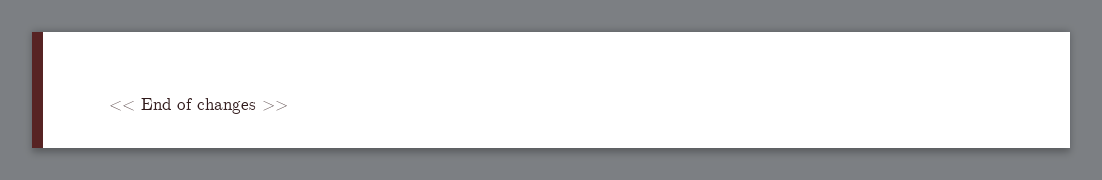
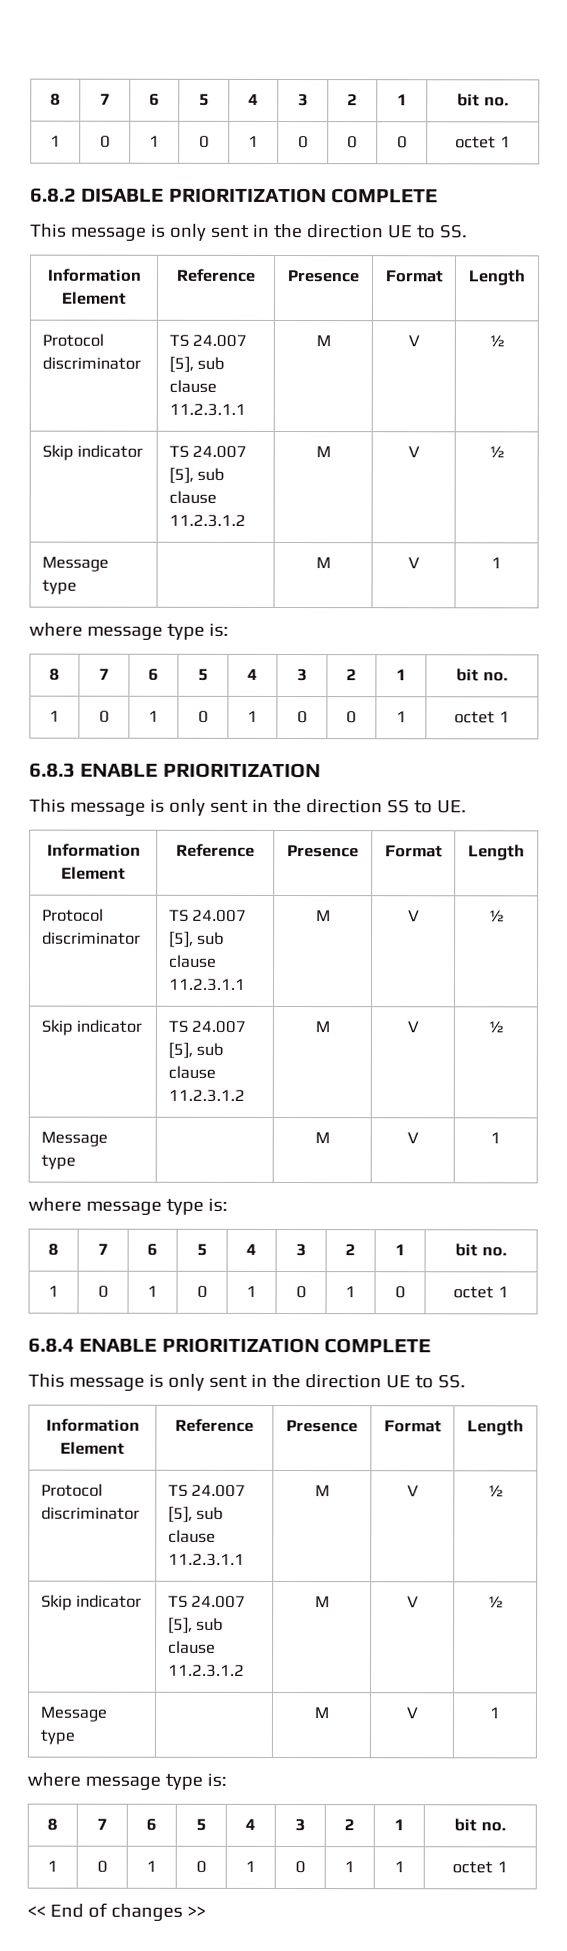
(109, 106) none -> [50,93,61,106] [99,93,111,105] [149,93,160,106] [198,93,210,106] [248,93,259,105] [297,94,309,107] [347,94,358,106] [396,94,408,106] [457,93,509,107] [50,135,61,147] [99,135,111,148] [149,135,160,147] [198,135,210,148] [248,135,259,147] [297,136,309,149] [347,136,358,149] [396,136,408,149] [455,136,511,149] [30,187,439,204] [30,223,468,242] [46,268,141,282] [61,291,126,305] [176,268,255,282] [287,270,359,283] [384,270,443,283] [468,269,525,286] [41,333,104,347] [41,356,141,370] [168,334,248,347] [168,355,226,373] [168,379,217,393] [168,403,246,416] [315,335,331,347] [407,335,420,347] [488,335,505,347] [41,444,144,461] [168,445,248,458] [168,466,226,484] [168,490,217,504] [168,514,246,527] [315,446,331,458] [407,446,420,458] [488,446,505,458] [41,556,109,572] [41,579,77,595] [315,557,331,569] [407,557,420,569] [491,557,502,569] [29,622,229,641] [49,668,60,681] [98,668,110,680] [148,668,159,681] [197,668,209,681] [247,668,258,680] [296,669,308,682] [346,669,357,681] [395,669,407,681] [456,668,508,682] [49,710,60,722] [98,710,110,723] [148,710,159,722] [197,710,209,723] [247,710,258,722] [296,711,308,724] [346,711,357,724] [395,711,407,723] [454,711,510,724] [29,762,321,779] [29,798,467,817] [46,843,141,857] [61,866,126,880] [176,843,255,857] [287,845,359,858] [384,845,443,858] [468,844,525,861] [41,908,104,922] [41,931,141,945] [168,909,248,922] [168,930,226,948] [168,954,217,968] [167,978,245,991] [315,910,331,922] [407,910,420,922] [488,910,505,922] [40,1019,143,1036] [167,1020,247,1033] [167,1041,225,1059] [167,1065,216,1079] [167,1089,245,1102] [314,1021,330,1033] [406,1021,419,1033] [487,1021,504,1033] [40,1131,108,1147] [40,1154,76,1170] [314,1132,330,1144] [406,1132,419,1144] [490,1132,501,1144] [28,1197,228,1216] [48,1243,59,1256] [97,1243,109,1255] [147,1243,158,1256] [196,1243,208,1256] [246,1243,257,1255] [295,1244,307,1257] [345,1244,356,1256] [394,1244,406,1256] [455,1243,507,1257] [48,1285,59,1297] [97,1285,109,1298] [147,1285,158,1297] [196,1285,208,1298] [246,1285,257,1297] [295,1286,307,1299] [345,1286,356,1298] [394,1286,406,1299] [453,1286,509,1299] [28,1337,432,1354] [28,1373,466,1392] [45,1418,140,1432] [60,1441,125,1455] [175,1418,254,1432] [286,1420,358,1433] [383,1420,442,1433] [467,1419,524,1436] [40,1483,103,1497] [40,1506,140,1520] [167,1484,247,1497] [167,1505,225,1523] [167,1529,216,1543] [167,1553,245,1566] [314,1485,330,1497] [406,1485,419,1497] [487,1485,504,1497] [40,1594,143,1611] [167,1595,247,1608] [167,1616,225,1634] [167,1640,216,1654] [167,1664,245,1677] [314,1596,330,1608] [406,1596,419,1608] [487,1596,504,1608] [39,1706,107,1722] [39,1729,75,1745] [313,1707,329,1719] [405,1707,418,1719] [489,1707,500,1719] [27,1772,227,1791] [47,1818,58,1831] [96,1818,108,1830] [146,1818,157,1831] [195,1818,207,1831] [245,1818,256,1830] [294,1819,306,1832] [344,1819,355,1831] [393,1819,405,1831] [454,1818,506,1832] [47,1860,58,1872] [96,1860,108,1873] [146,1860,157,1872] [195,1860,207,1873] [245,1860,256,1872] [294,1861,306,1874] [344,1861,355,1873] [393,1861,405,1873] [452,1861,508,1874] 8 | 7 | 6 | 5 | 4 | 3 | 2 | 1 | bit no. // 1 | 0 | 1 | 0 | 1 | 0 | 0 | 0 | octet 1 // 6.8.2 DISABLE PRIORITIZATION COMPLETE // This message is only sent in the direction UE to SS. // Information Element | Reference | Presence | Format | Length // Protocol discriminator | TS 24.007 [5], sub clause 11.2.3.1.1 | M | V | ½ // Skip indicator | TS 24.007 [5], sub clause 11.2.3.1.2 | M | V | ½ // Message type | | M | V | 1 // where message type is: // 8 | 7 | 6 | 5 | 4 | 3 | 2 | 1 | bit no. // 1 | 0 | 1 | 0 | 1 | 0 | 0 | 1 | octet 1 // 6.8.3 ENABLE PRIORITIZATION // This message is only sent in the direction SS to UE. // Information Element | Reference | Presence | Format | Length // Protocol discriminator | TS 24.007 [5], sub clause 11.2.3.1.1 | M | V | ½ // Skip indicator | TS 24.007 [5], sub clause 11.2.3.1.2 | M | V | ½ // Message type | | M | V | 1 // where message type is: // 8 | 7 | 6 | 5 | 4 | 3 | 2 | 1 | bit no. // 1 | 0 | 1 | 0 | 1 | 0 | 1 | 0 | octet 1 // 6.8.4 ENABLE PRIORITIZATION COMPLETE // This message is only sent in the direction UE to SS. // Information Element | Reference | Presence | Format | Length // Protocol discriminator | TS 24.007 [5], sub clause 11.2.3.1.1 | M | V | ½ // Skip indicator | TS 24.007 [5], sub clause 11.2.3.1.2 | M | V | ½ // Message type | | M | V | 1 // where message type is: // 8 | 7 | 6 | 5 | 4 | 3 | 2 | 1 | bit no. // 1 | 0 | 1 | 0 | 1 | 0 | 1 | 1 | octet 1 //

